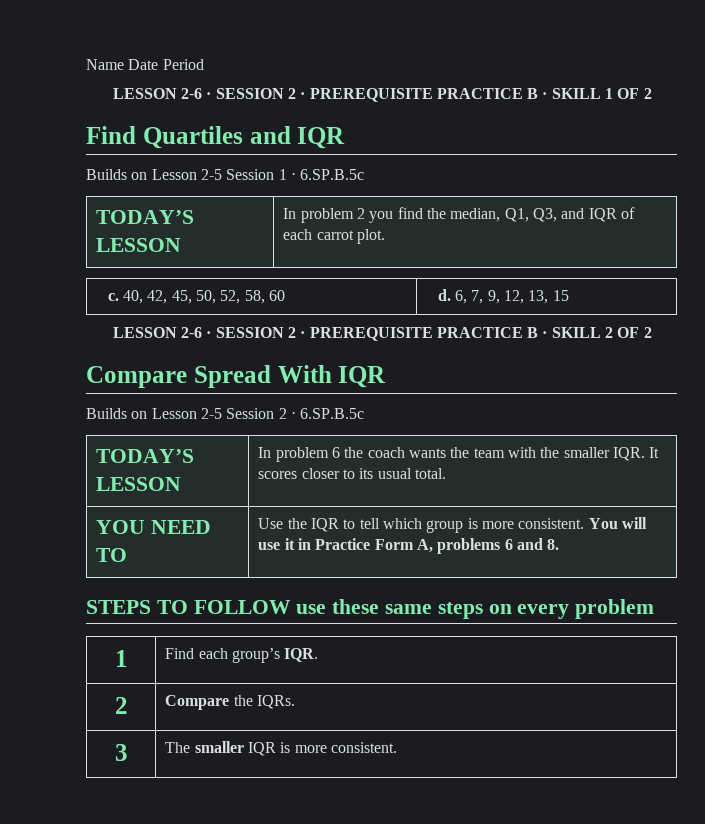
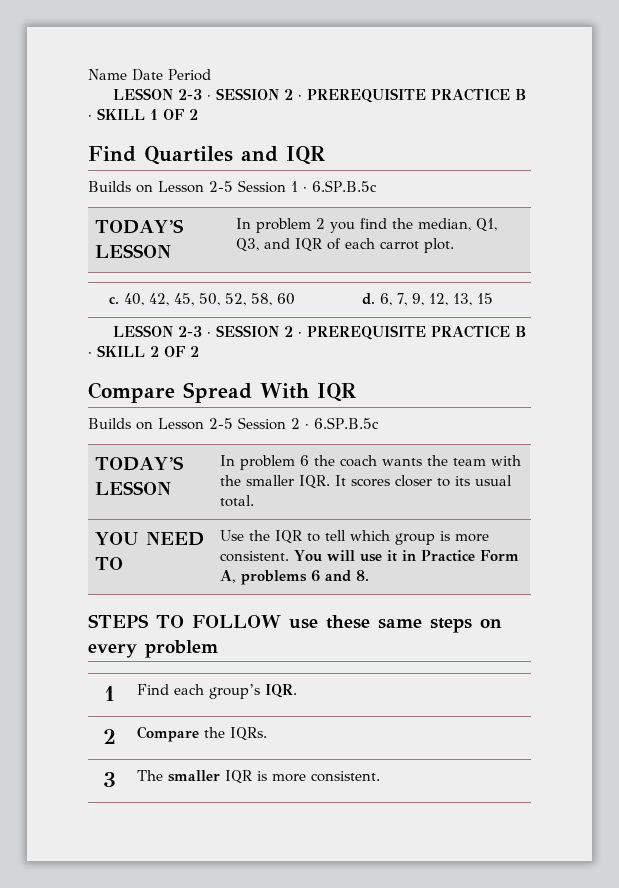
[180,88,202,99] 2-6 -> [177,89,202,100] 2-3
[180,327,202,338] 2-6 -> [177,326,202,337] 2-3

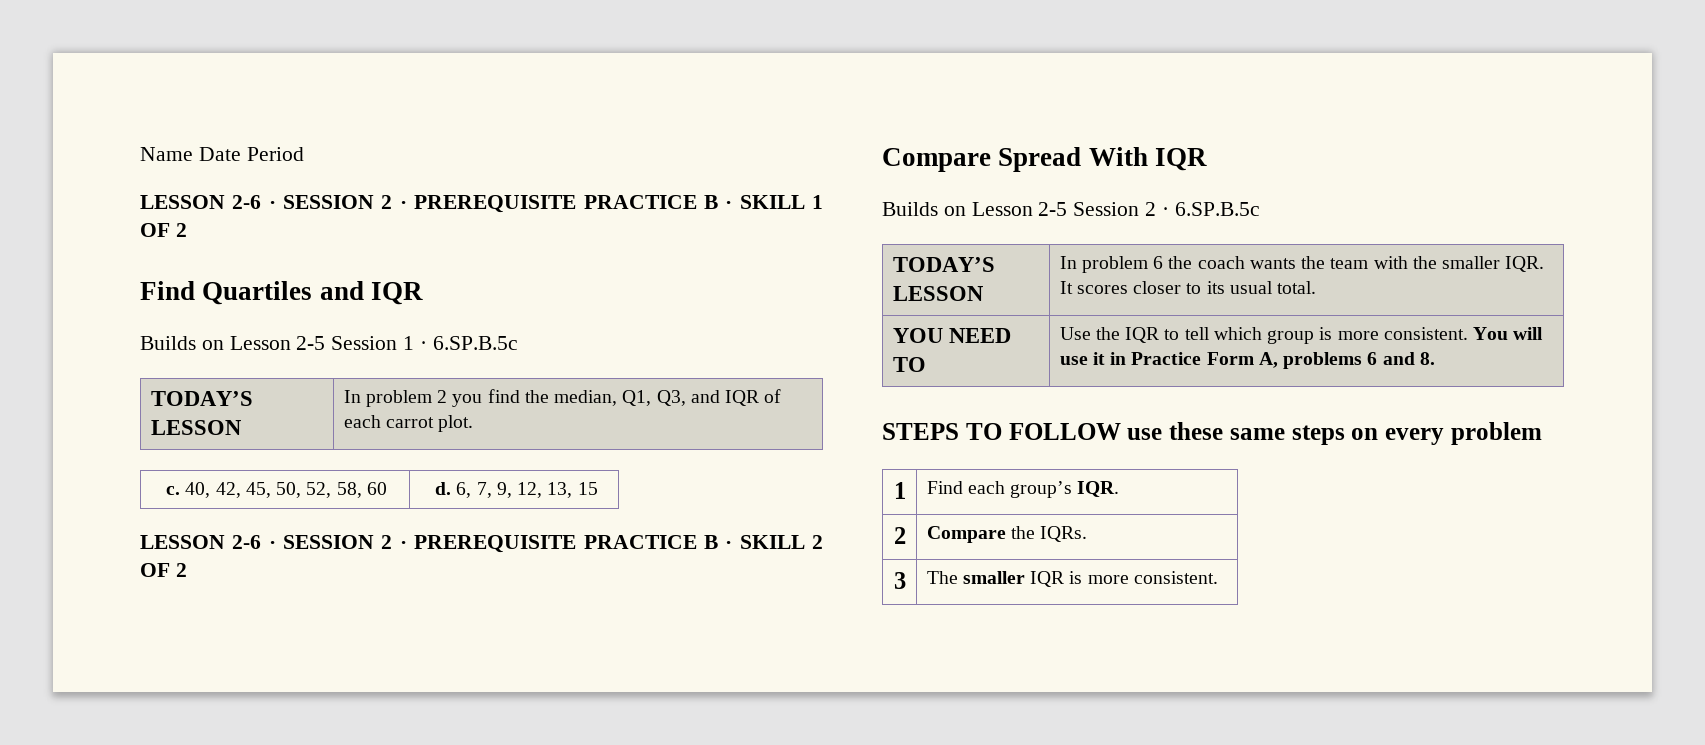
[177,89,202,100] 2-3 -> [232,195,262,209] 2-6
[177,326,202,337] 2-3 -> [232,535,262,549] 2-6

